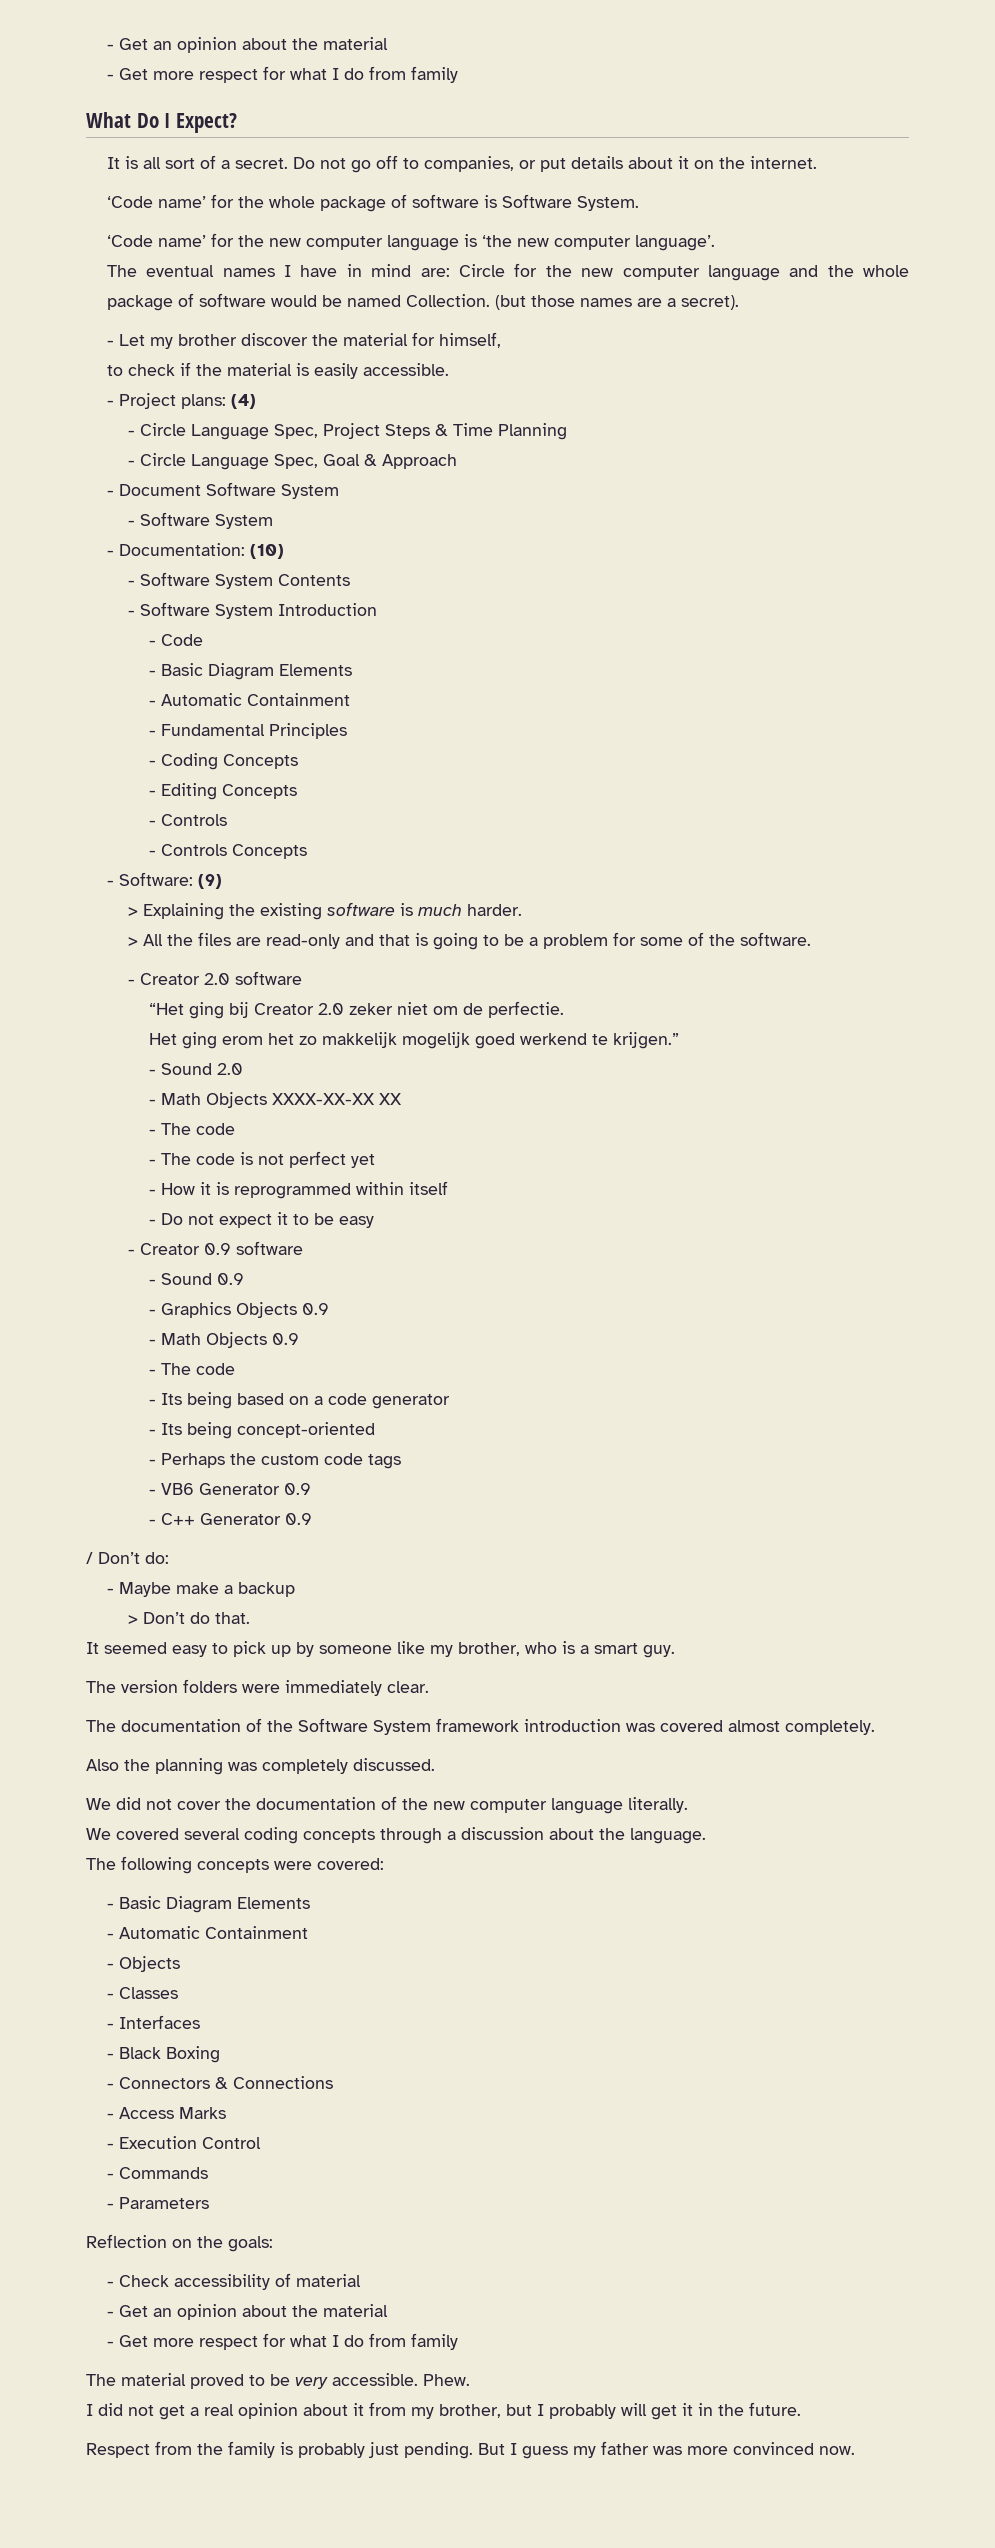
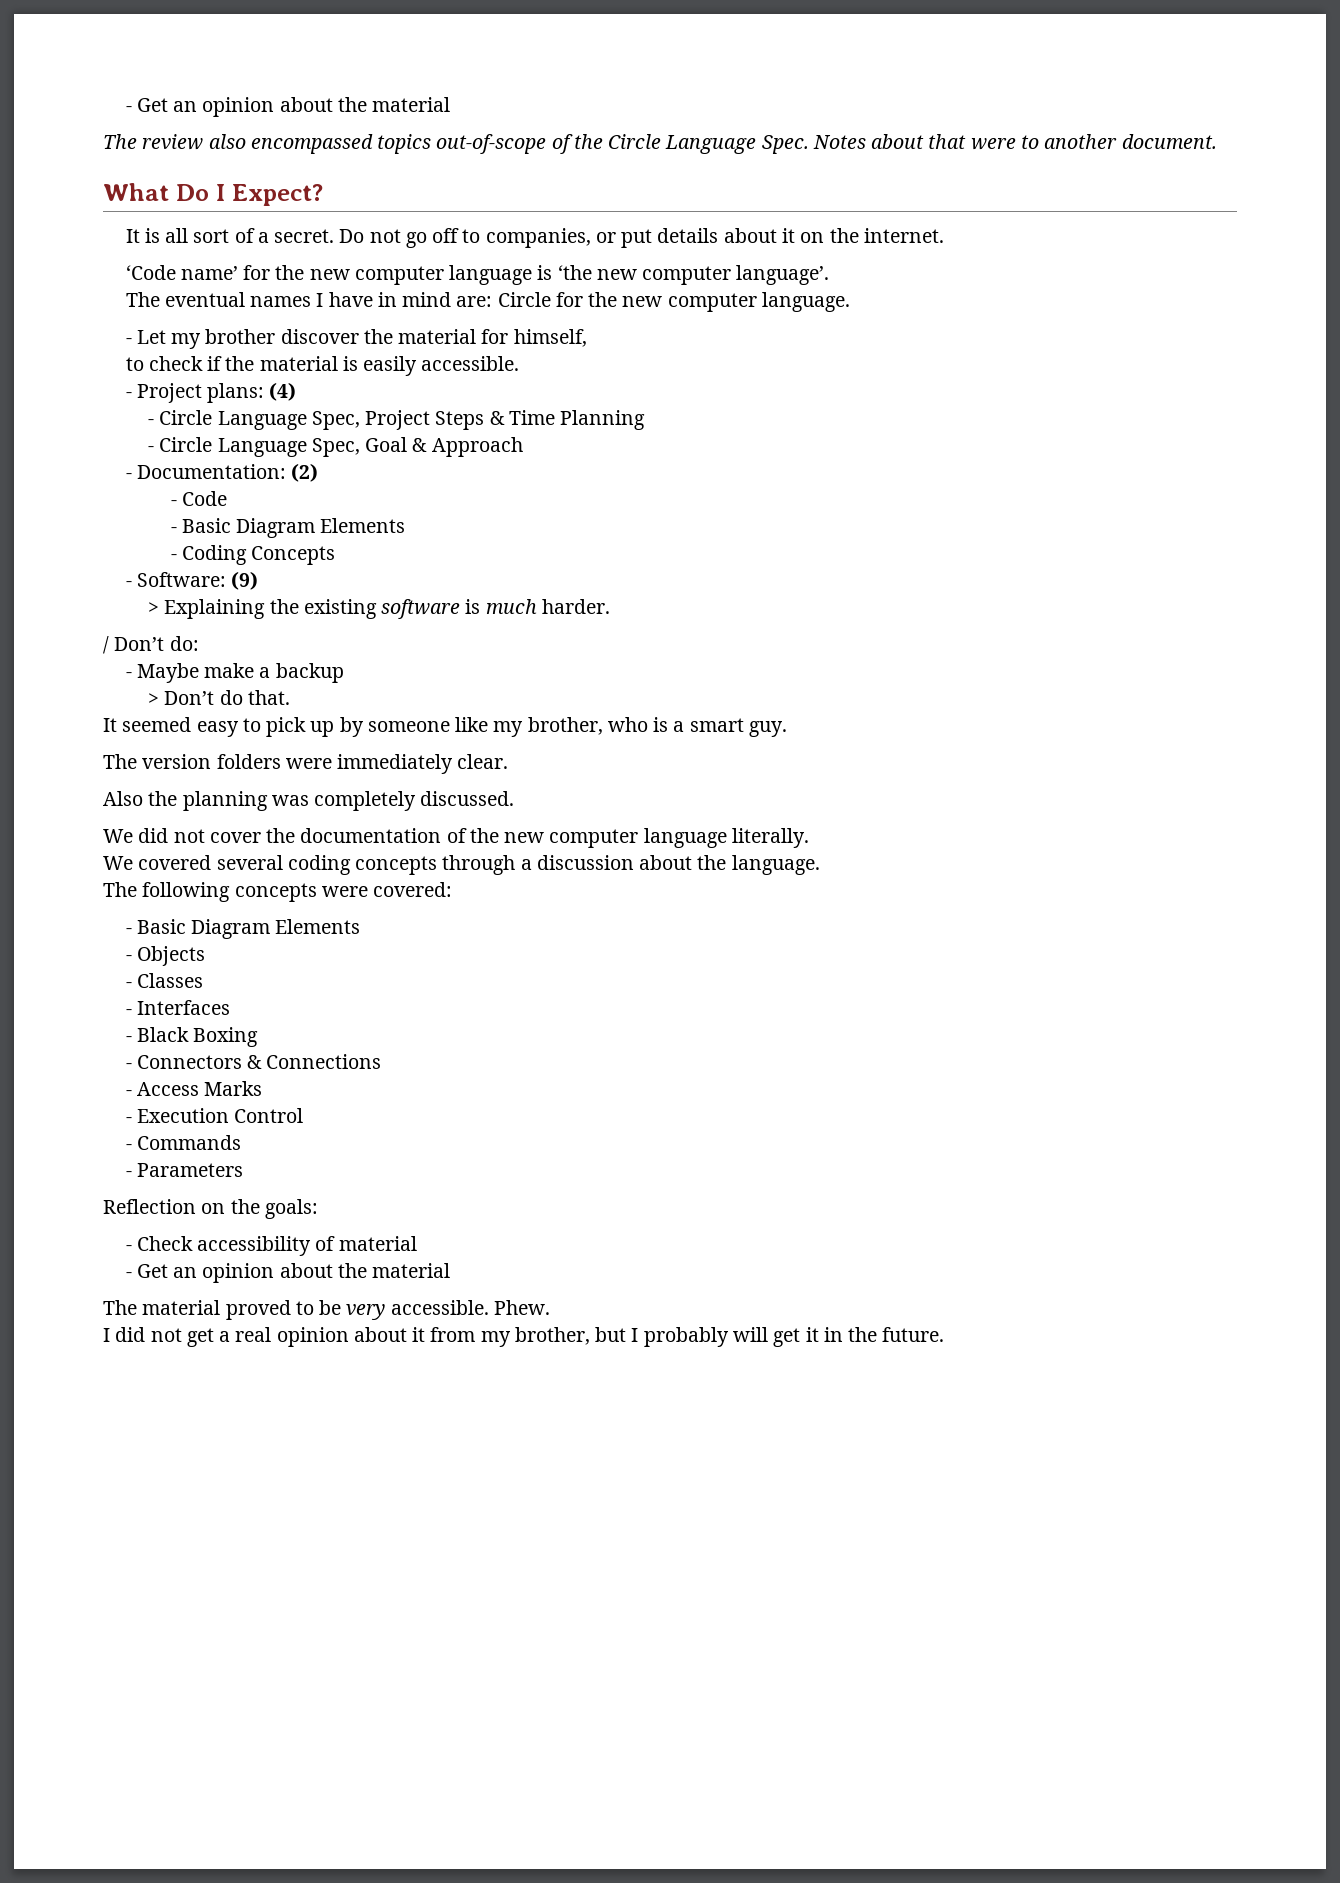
[106,37,388,53] [106,66,458,83] - Get an opinion about the material // - Get more respect for what I do from family -> [125,97,451,117] [103,134,1217,154] - Get an opinion about the material // The review also encompassed topics out-of-scope of the Circle Language Spec. Notes about that were to another document.
[106,194,639,212] // ‘Code name’ for the whole package of software is Software System. -> (944, 235) none
[707,265,909,281] [106,293,739,311] language and the whole package of software would be named Collection. (but those names are a secret). -> [761,292,850,312] language.
[118,482,339,499] [127,512,273,529] [106,543,284,559] [127,572,350,589] [127,602,377,619] Document Software System // - Software System // - Documentation: (10) // - Software System Contents // - Software System Introduction -> [136,463,319,482] Documentation: (2)
[160,693,350,706] [148,723,347,739] [148,753,298,770] [148,783,297,800] [148,814,227,826] [148,844,227,856] Automatic Containment // - Fundamental Principles // - Coding Concepts // - Editing Concepts // - Controls // - Controls -> [181,545,247,565] Coding
[127,932,811,950] [127,971,302,985] [148,1001,564,1019] [148,1032,679,1049] [148,1063,243,1075] [148,1092,402,1108] [148,1123,235,1135] [148,1151,375,1168] [148,1181,448,1199] [148,1212,374,1228] [127,1241,303,1255] [148,1273,244,1285] [148,1302,329,1318] [148,1332,299,1348] [148,1363,235,1375] [148,1392,450,1409] [148,1422,375,1439] [148,1453,401,1469] [148,1483,311,1495] [148,1513,312,1525] // > All the files are read-only and that is going to be a problem for some of the software. // - Creator 2.0 software // “Het ging bij Creator 2.0 zeker niet om de perfectie. // Het ging erom het zo makkelijk mogelijk goed werkend te krijgen.” // - Sound 2.0 // - Math Objects XXXX-XX-XX XX // - The code // - The code is not perfect yet // - How it is reprogrammed within itself // - Do not expect it to be easy // - Creator 0.9 software // - Sound 0.9 // - Graphics Objects 0.9 // - Math Objects 0.9 // - The code // - Its being based on a code generator // - Its being concept-oriented // - Perhaps the custom code tags // - VB6 Generator 0.9 // - C++ Generator 0.9 -> (610, 606) none
[86,1718,875,1735] // The documentation of the Software System framework introduction was covered almost completely. -> (509, 761) none
[106,1926,308,1939] // - Automatic Containment -> (361, 926) none
[106,2333,458,2350] // - Get more respect for what I do from family -> (451, 1270) none
[86,2441,855,2459] // Respect from the family is probably just pending. But I guess my father was more convinced now. -> (945, 1334) none

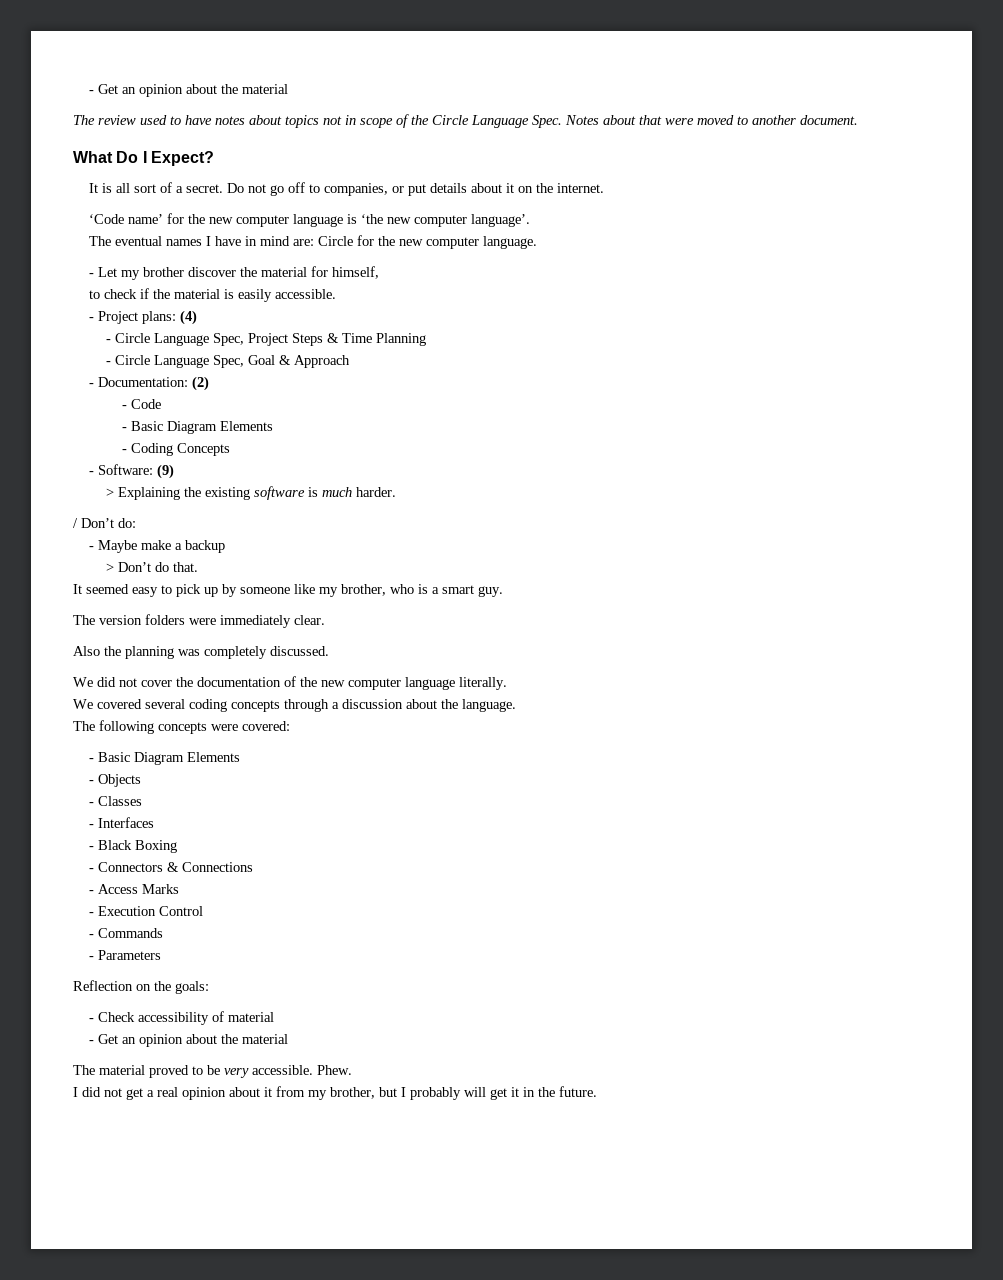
[208,134,547,154] also encompassed topics out-of-scope -> [140,115,393,128] used to have notes about topics not in scope
(1016, 144) none -> [697,115,734,125] moved

